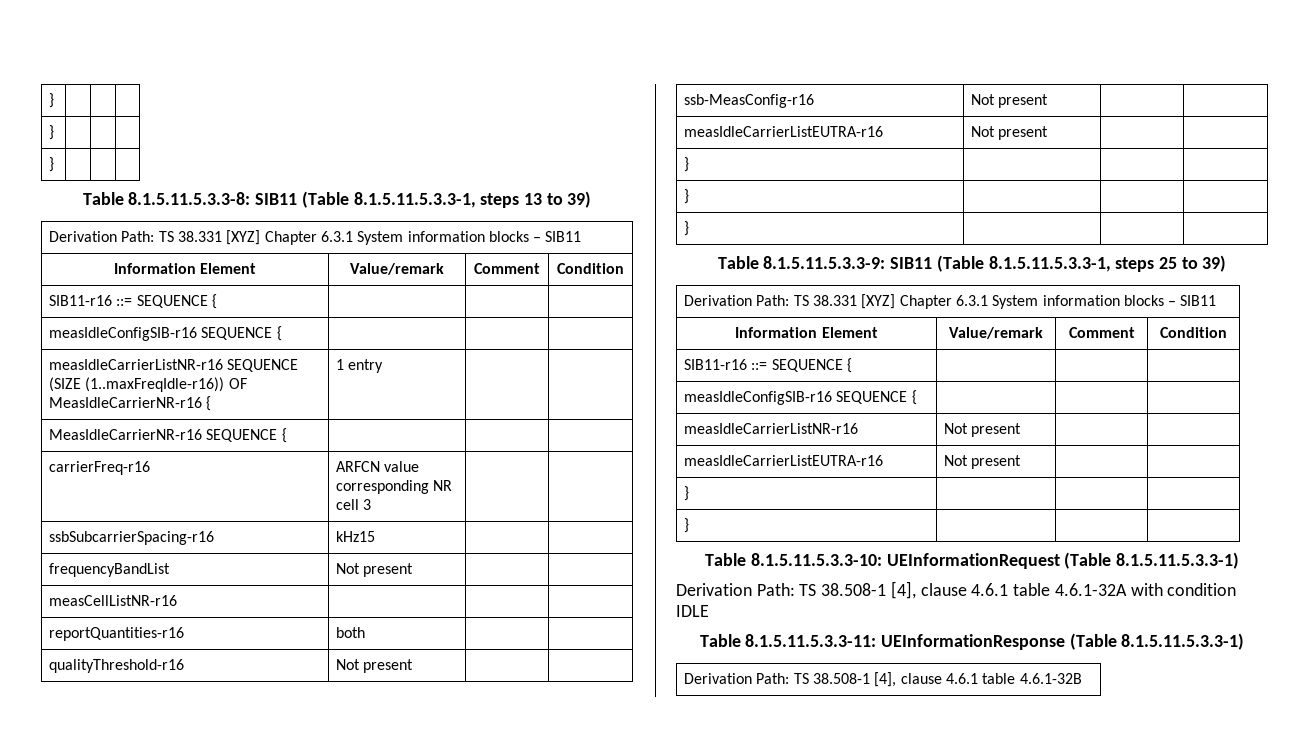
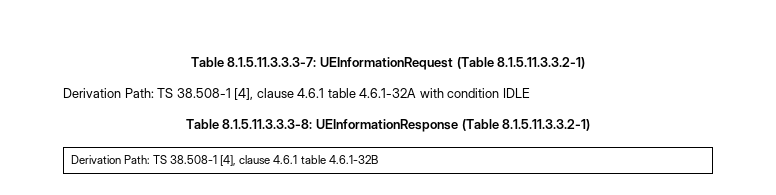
[48,93,54,108] [48,125,54,140] [48,157,54,172] [82,191,592,208] [48,230,582,245] [113,263,257,274] [350,263,444,275] [474,263,540,274] [557,263,624,274] [48,294,217,309] [48,326,282,341] [48,359,299,372] [48,377,247,392] [48,396,212,411] [335,359,384,373] [48,428,287,443] [48,461,150,475] [335,461,420,472] [335,480,453,494] [335,499,372,510] [48,531,214,545] [335,531,375,542] [48,563,170,577] [335,563,414,577] [48,595,177,606] [48,627,184,641] [335,627,365,638] [48,659,184,673] [335,659,414,673] [683,94,814,108] [970,94,1049,108] [683,126,883,137] [970,126,1049,140] [683,157,689,172] [683,189,689,204] [683,221,689,236] [717,255,1227,272] [683,294,1217,309] [735,327,878,338] [949,327,1043,339] [1068,327,1135,338] [1160,327,1227,338] [683,358,852,373] [683,390,917,405] [683,423,858,434] [943,423,1022,437] [683,455,883,466] [943,455,1022,469] [683,486,689,501] [683,518,689,533] [705,553,882,566] } | | | // } | | | // } | | | // Table 8.1.5.11.5.3.3-8: SIB11 (Table 8.1.5.11.5.3.3-1, steps 13 to 39) // Derivation Path: TS 38.331 [XYZ] Chapter 6.3.1 System information blocks – SIB11 // Information Element | Value/remark | Comment | Condition // SIB11-r16 ::= SEQUENCE { | | | // measIdleConfigSIB-r16 SEQUENCE { | | | // measIdleCarrierListNR-r16 SEQUENCE (SIZE (1..maxFreqIdle-r16)) OF MeasIdleCarrierNR-r16 { | 1 entry | | // MeasIdleCarrierNR-r16 SEQUENCE { | | | // carrierFreq-r16 | ARFCN value corresponding NR cell 3 | | // ssbSubcarrierSpacing-r16 | kHz15 | | // frequencyBandList | Not present | | // measCellListNR-r16 | | | // reportQuantities-r16 | both | | // qualityThreshold-r16 | Not present | | // ssb-MeasConfig-r16 | Not present | | // measIdleCarrierListEUTRA-r16 | Not present | | // } | | | // } | | | // } | | | // Table 8.1.5.11.5.3.3-9: SIB11 (Table 8.1.5.11.5.3.3-1, steps 25 to 39) // Derivation Path: TS 38.331 [XYZ] Chapter 6.3.1 System information blocks – SIB11 // Information Element | Value/remark | Comment | Condition // SIB11-r16 ::= SEQUENCE { | | | // measIdleConfigSIB-r16 SEQUENCE { | | | // measIdleCarrierListNR-r16 | Not present | | // measIdleCarrierListEUTRA-r16 | Not present | | // } | | | // } | | | // Table 8.1.5.11.5.3.3-10: -> [190,57,317,67] Table 8.1.5.11.3.3.3-7:
[1115,552,1239,569] 8.1.5.11.5.3.3-1) -> [497,57,586,69] 8.1.5.11.3.3.2-1)
[745,634,877,647] 8.1.5.11.5.3.3-11: -> [222,119,313,129] 8.1.5.11.3.3.3-8:
[1121,633,1245,650] 8.1.5.11.5.3.3-1) -> [502,119,591,131] 8.1.5.11.3.3.2-1)

